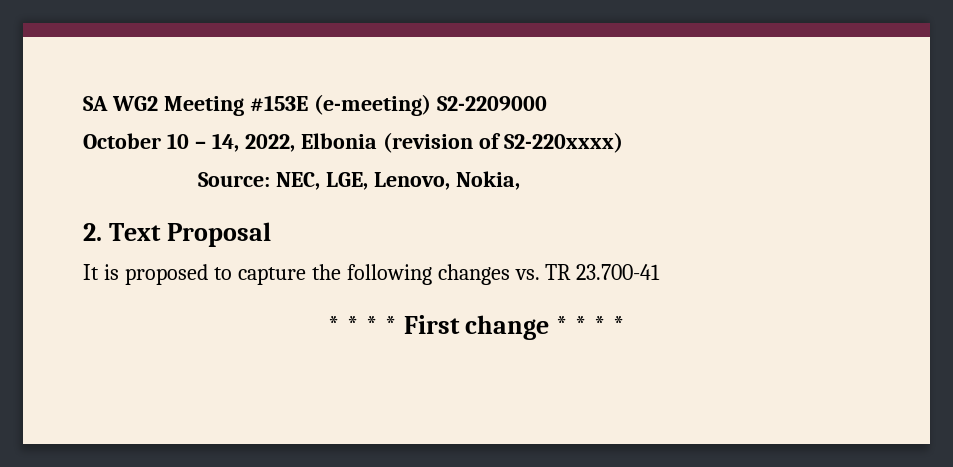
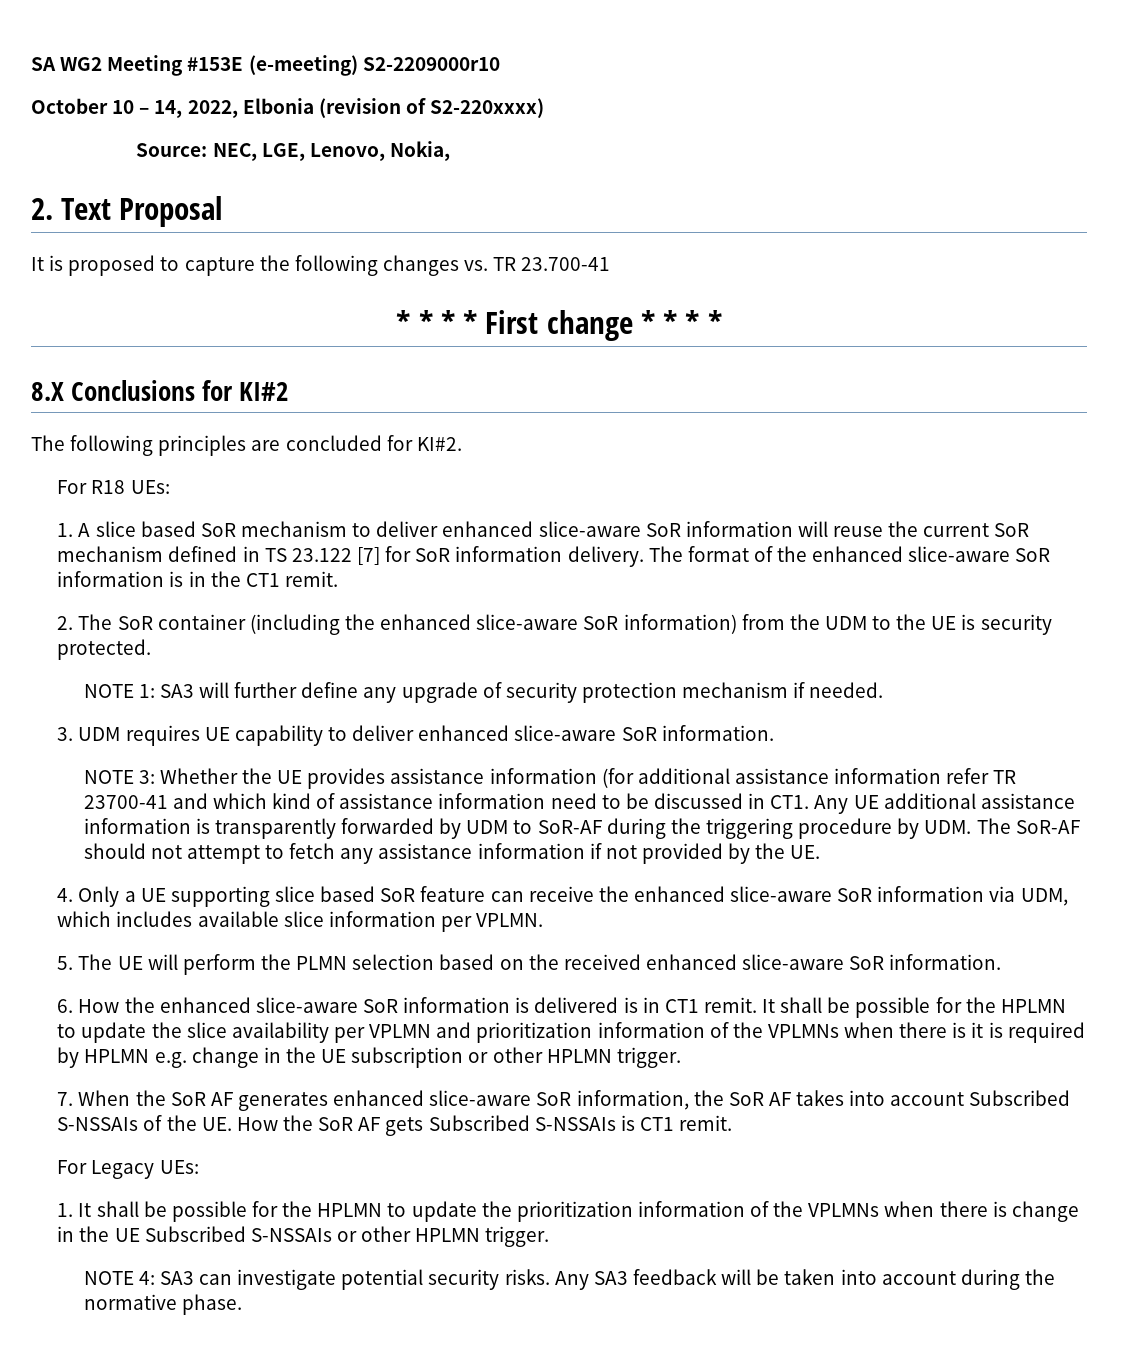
[436,96,547,111] S2-2209000 -> [362,57,500,71] S2-2209000r10
(625, 325) none -> [31,380,290,401] [31,435,462,456] [57,480,170,494] [57,521,1030,537] [57,546,1051,567] [57,571,338,587] [57,614,1052,635] [57,639,152,660] [83,682,884,703] [57,725,774,746] [83,768,1017,789] [83,793,1075,814] [83,818,1080,839] [83,843,821,864] [57,886,1068,907] [57,911,544,932] [57,954,1002,975] [57,997,1066,1018] [57,1022,1085,1043] [57,1047,681,1068] [57,1090,1071,1111] [57,1115,733,1136] [57,1160,199,1179] [57,1201,1079,1222] [57,1226,550,1247] [83,1269,1055,1290] [83,1294,242,1315] // 8.X Conclusions for KI#2 // The following principles are concluded for KI#2. // For R18 UEs: // 1. A slice based SoR mechanism to deliver enhanced slice-aware SoR information will reuse the current SoR mechanism defined in TS 23.122 [7] for SoR information delivery. The format of the enhanced slice-aware SoR information is in the CT1 remit. // 2. The SoR container (including the enhanced slice-aware SoR information) from the UDM to the UE is security protected. // NOTE 1: SA3 will further define any upgrade of security protection mechanism if needed. // 3. UDM requires UE capability to deliver enhanced slice-aware SoR information. // NOTE 3: Whether the UE provides assistance information (for additional assistance information refer TR 23700-41 and which kind of assistance information need to be discussed in CT1. Any UE additional assistance information is transparently forwarded by UDM to SoR-AF during the triggering procedure by UDM. The SoR-AF should not attempt to fetch any assistance information if not provided by the UE. // 4. Only a UE supporting slice based SoR feature can receive the enhanced slice-aware SoR information via UDM, which includes available slice information per VPLMN. // 5. The UE will perform the PLMN selection based on the received enhanced slice-aware SoR information. // 6. How the enhanced slice-aware SoR information is delivered is in CT1 remit. It shall be possible for the HPLMN to update the slice availability per VPLMN and prioritization information of the VPLMNs when there is it is required by HPLMN e.g. change in the UE subscription or other HPLMN trigger. // 7. When the SoR AF generates enhanced slice-aware SoR information, the SoR AF takes into account Subscribed S-NSSAIs of the UE. How the SoR AF gets Subscribed S-NSSAIs is CT1 remit. // For Legacy UEs: // 1. It shall be possible for the HPLMN to update the prioritization information of the VPLMNs when there is change in the UE Subscribed S-NSSAIs or other HPLMN trigger. // NOTE 4: SA3 can investigate potential security risks. Any SA3 feedback will be taken into account during the normative phase.

